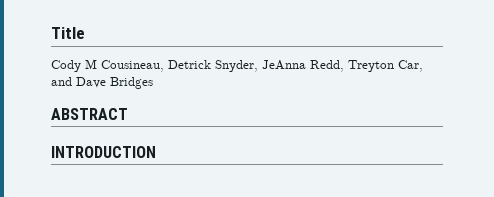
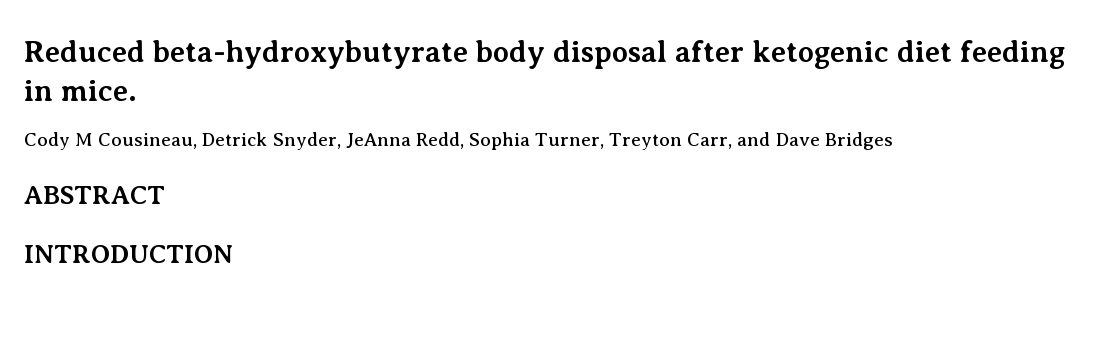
[51,27,85,39] Title -> [24,40,1065,69] [24,80,138,101] Reduced beta-hydroxybutyrate body disposal after ketogenic diet feeding in mice.
[348,60,423,72] Treyton Car, -> [468,132,733,150] Sophia Turner, Treyton Carr,

